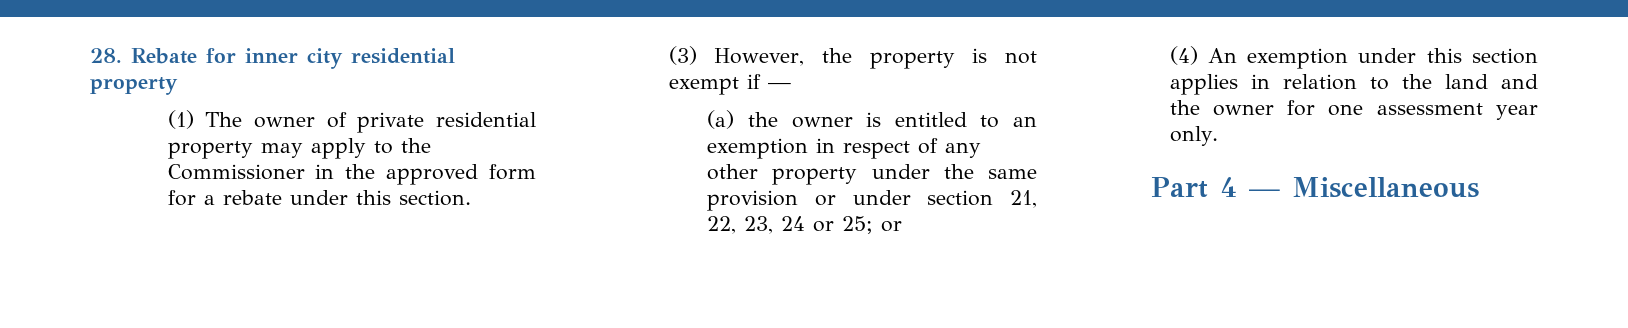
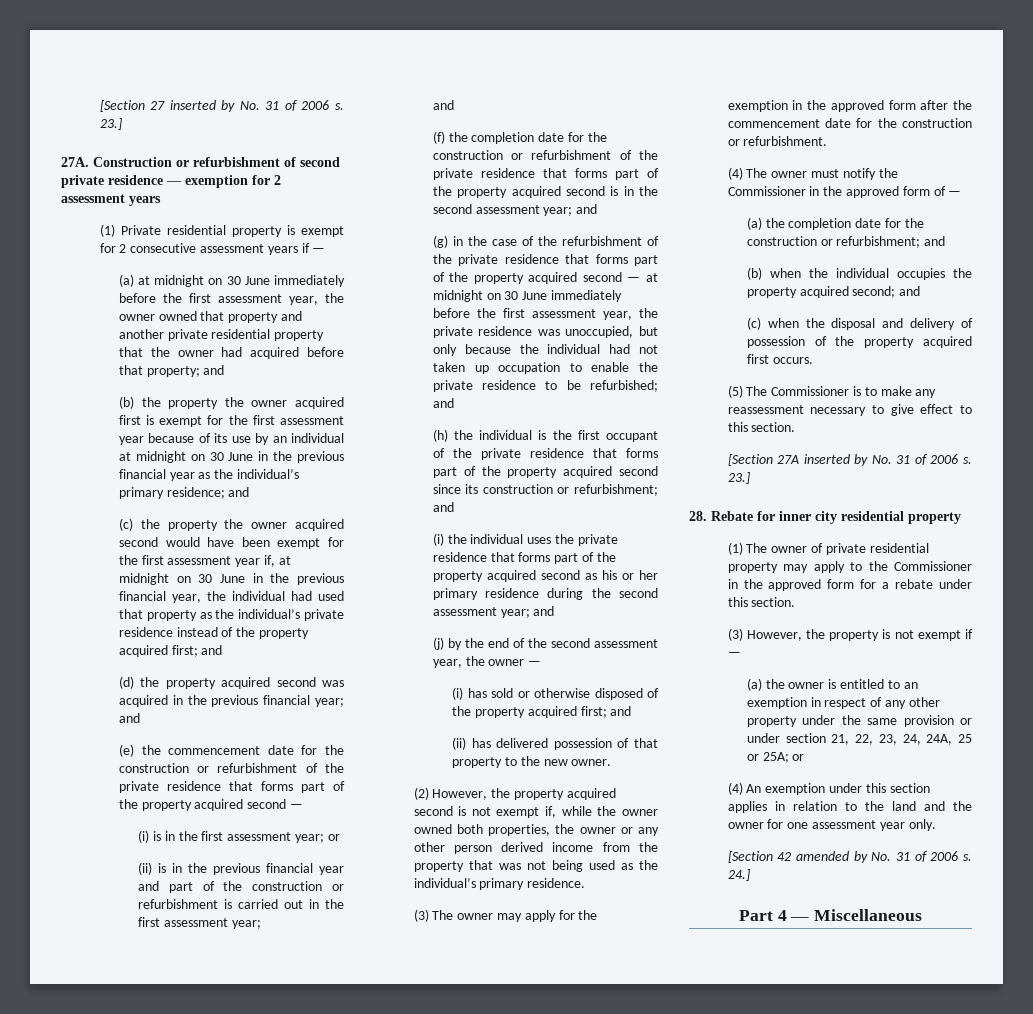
(90, 55) none -> [99,100,344,112] [99,118,122,130] [61,157,340,167] [61,175,281,188] [61,194,161,206] [99,224,344,237] [99,243,326,255] [118,274,345,287] [118,293,344,305] [118,311,303,323] [118,329,325,341] [118,347,344,359] [118,365,225,377] [118,396,344,409] [118,415,344,427] [118,433,344,445] [118,451,344,463] [118,469,300,481] [118,487,250,499] [118,518,344,531] [118,537,345,549] [118,555,291,567] [118,573,344,585] [118,591,345,603] [118,609,344,621] [118,627,310,639] [118,645,223,657] [118,676,344,689] [118,695,344,707] [118,713,140,723] [118,744,345,757] [118,763,344,773] [118,781,346,793] [118,799,304,811] [138,830,340,843] [138,862,344,875] [138,881,345,893] [138,899,344,909] [138,917,261,929] [432,100,454,110] [432,131,607,144] [432,150,658,160] [432,168,659,180] [432,186,658,198] [432,204,598,216] [432,235,659,248] [432,254,658,266] [432,272,658,284] [432,290,623,302] [432,308,658,320] [432,326,658,338] [432,344,658,356] [432,362,658,374] [432,380,658,392] [432,398,454,408] [432,429,658,442] [432,448,658,460] [432,466,658,478] [432,484,658,496] [432,502,454,512] [432,533,618,546] [432,552,616,564] [432,570,658,582] [432,588,658,600] [432,606,555,618] [432,637,658,650] [432,656,542,668] [452,687,659,700] [452,706,632,718] [452,737,658,750] [452,756,612,768] [413,787,616,800] [413,806,658,818] [413,824,659,836] [413,842,658,854] [413,860,658,872] [413,878,586,890] [413,909,598,922] [727,100,972,112] [727,118,972,128] [727,136,828,146] [727,167,898,180] [727,186,962,198] [746,217,924,230] [746,236,946,248] [746,267,972,280] [746,286,921,298] [746,317,973,330] [746,336,972,348] [746,354,813,364] [727,385,937,398] [727,404,972,416] [727,422,796,432] [727,454,972,466] [727,472,750,484] [Section 27 inserted by No. 31 of 2006 s. 23.] // 27A. Construction or refurbishment of second private residence — exemption for 2 assessment years // (1) Private residential property is exempt for 2 consecutive assessment years if — // (a) at midnight on 30 June immediately before the first assessment year, the owner owned that property and another private residential property that the owner had acquired before that property; and // (b) the property the owner acquired first is exempt for the first assessment year because of its use by an individual at midnight on 30 June in the previous financial year as the individual’s primary residence; and // (c) the property the owner acquired second would have been exempt for the first assessment year if, at midnight on 30 June in the previous financial year, the individual had used that property as the individual’s private residence instead of the property acquired first; and // (d) the property acquired second was acquired in the previous financial year; and // (e) the commencement date for the construction or refurbishment of the private residence that forms part of the property acquired second — // (i) is in the first assessment year; or // (ii) is in the previous financial year and part of the construction or refurbishment is carried out in the first assessment year; // and // (f) the completion date for the construction or refurbishment of the private residence that forms part of the property acquired second is in the second assessment year; and // (g) in the case of the refurbishment of the private residence that forms part of the property acquired second — at midnight on 30 June immediately before the first assessment year, the private residence was unoccupied, but only because the individual had not taken up occupation to enable the private residence to be refurbished; and // (h) the individual is the first occupant of the private residence that forms part of the property acquired second since its construction or refurbishment; and // (i) the individual uses the private residence that forms part of the property acquired second as his or her primary residence during the second assessment year; and // (j) by the end of the second assessment year, the owner — // (i) has sold or otherwise disposed of the property acquired first; and // (ii) has delivered possession of that property to the new owner. // (2) However, the property acquired second is not exempt if, while the owner owned both properties, the owner or any other person derived income from the property that was not being used as the individual’s primary residence. // (3) The owner may apply for the exemption in the approved form after the commencement date for the construction or refurbishment. // (4) The owner must notify the Commissioner in the approved form of — // (a) the completion date for the construction or refurbishment; and // (b) when the individual occupies the property acquired second; and // (c) when the disposal and delivery of possession of the property acquired first occurs. // (5) The Commissioner is to make any reassessment necessary to give effect to this section. // [Section 27A inserted by No. 31 of 2006 s. 23.] //
[781,216,874,234] 24 or 25; -> [902,734,972,745] [746,752,789,763] 24, 24A, 25 or 25A;
(1219, 136) none -> [727,851,972,863] [727,869,750,881] // [Section 42 amended by No. 31 of 2006 s. 24.]

